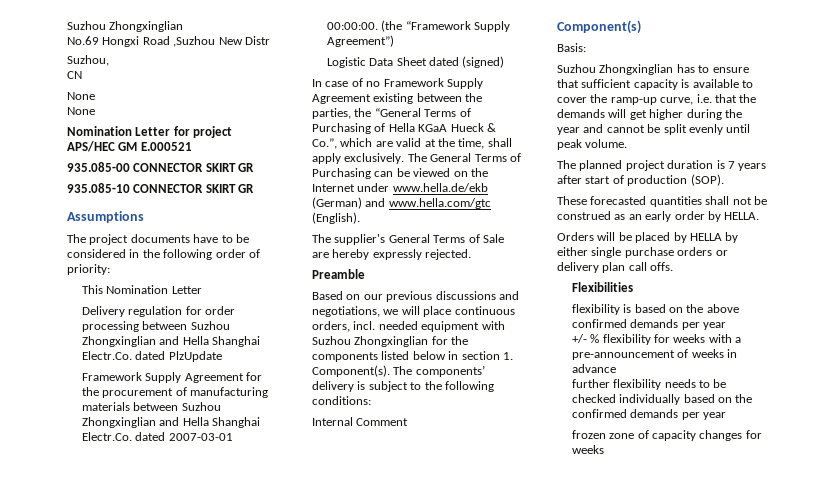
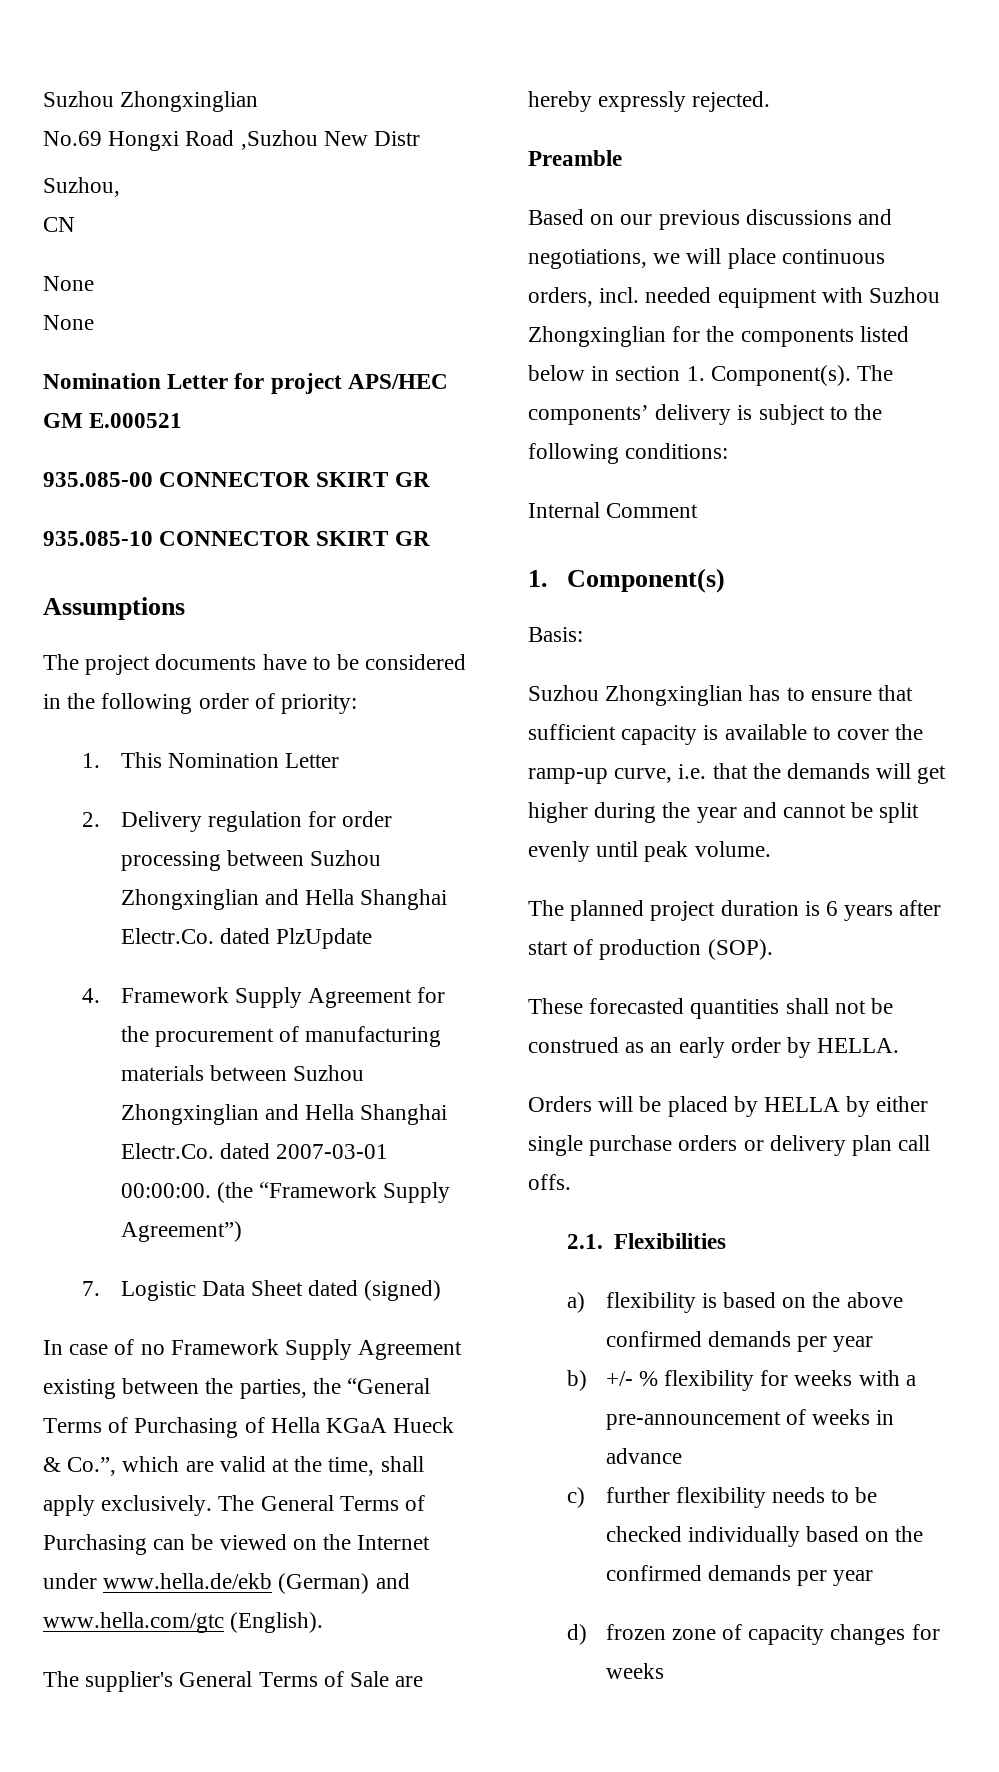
(110, 269) none -> [81,753,100,768] 1.
(202, 290) none -> [81,812,100,827] 2.
(222, 356) none -> [81,988,100,1003] 4.
(394, 41) none -> [81,1281,100,1296] 7.
(409, 422) none -> [528,570,548,587] 1.
[727,161,735,169] 7 -> [826,901,839,916] 6
(674, 266) none -> [566,1234,603,1249] 2.1.
(633, 287) none -> [566,1292,585,1313] a)
(727, 326) none -> [566,1370,587,1391] b)
(616, 368) none -> [566,1487,585,1508] c)
(727, 416) none -> [566,1624,587,1645] d)

